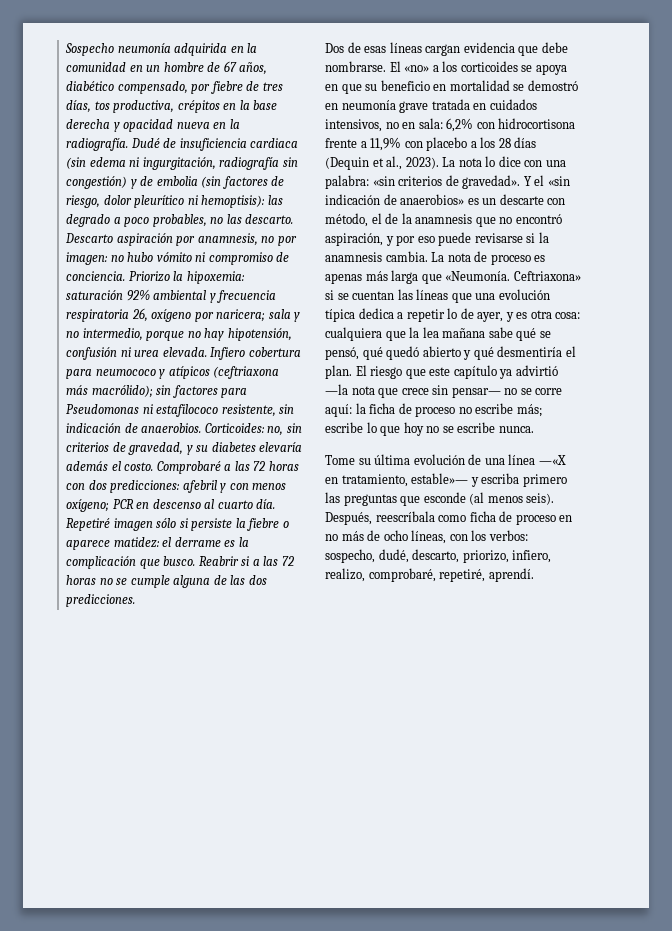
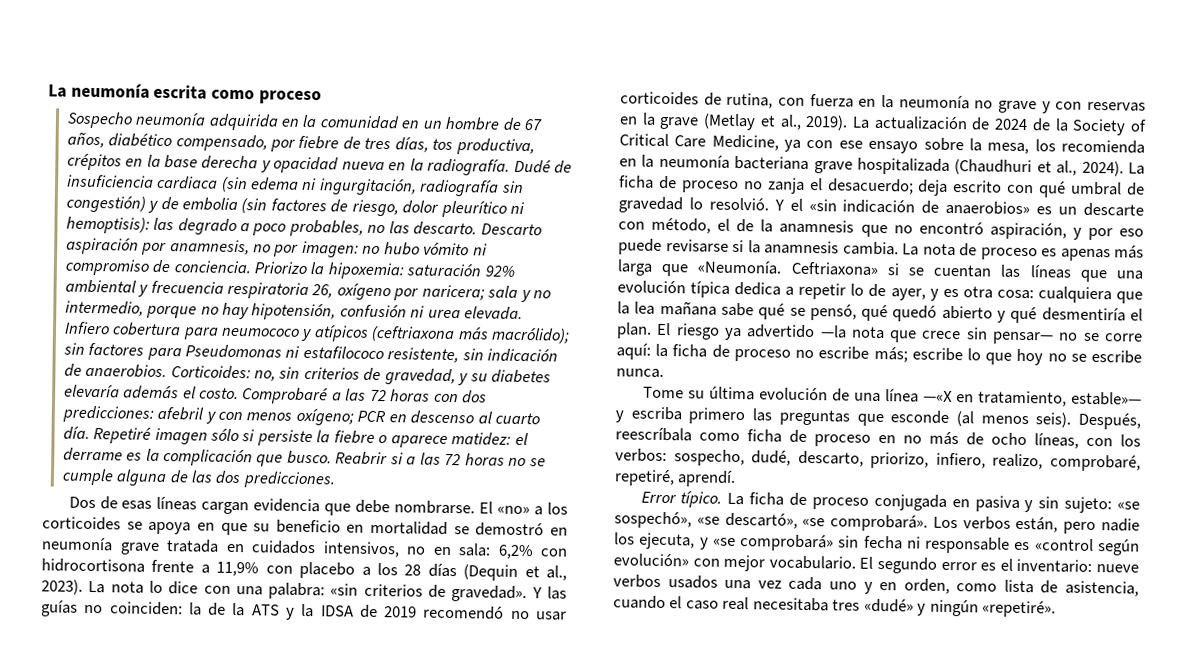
(65, 49) none -> [48,82,322,105] La neumonía escrita como proceso //
(532, 181) none -> [547,586,568,600] [41,599,567,621] [620,91,1146,114] [619,112,1147,136] [619,133,1145,155] [619,153,1145,177] [619,175,1145,198] [618,196,784,214] las guías no coinciden: la de la ATS y la IDSA de 2019 recomendó no usar corticoides de rutina, con fuerza en la neumonía no grave y con reservas en la grave (Metlay et al., 2019). La actualización de 2024 de la Society of Critical Care Medicine, ya con ese ensayo sobre la mesa, los recomienda en la neumonía bacteriana grave hospitalizada (Chaudhuri et al., 2024). La ficha de proceso no zanja el desacuerdo; deja escrito con qué umbral de gravedad lo resolvió. Y
[405,365,558,379] que este capítulo ya advirtió -> [723,324,816,341] ya advertido
(534, 575) none -> [640,490,1140,514] [614,511,1140,535] [614,532,1140,556] [613,553,1139,574] [613,574,1139,597] [613,595,1057,618] // Error típico. La ficha de proceso conjugada en pasiva y sin sujeto: «se sospechó», «se descartó», «se comprobará». Los verbos están, pero nadie los ejecuta, y «se comprobará» sin fecha ni responsable es «control según evolución» con mejor vocabulario. El segundo error es el inventario: nueve verbos usados una vez cada uno y en orden, como lista de asistencia, cuando el caso real necesitaba tres «dudé» y ningún «repetiré».

